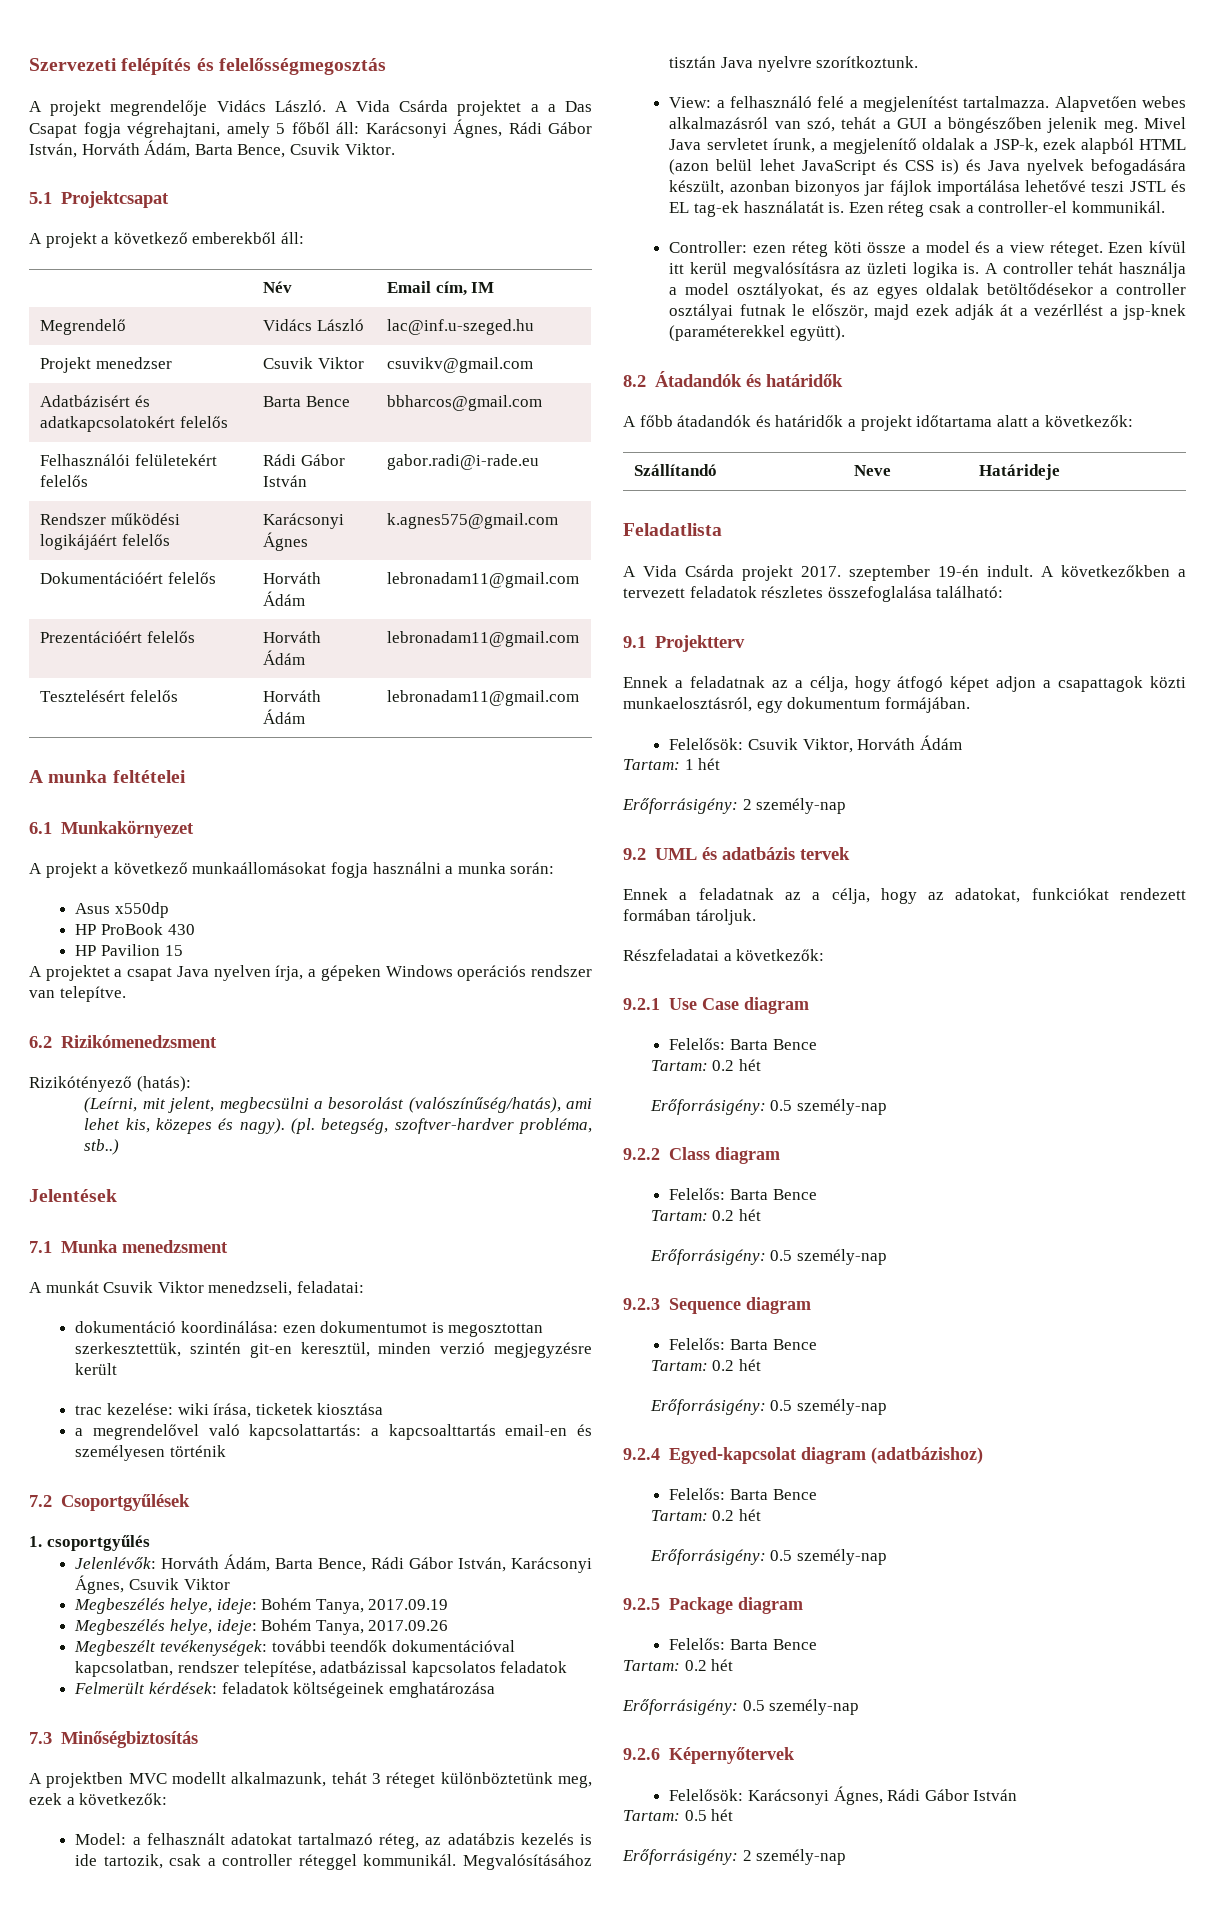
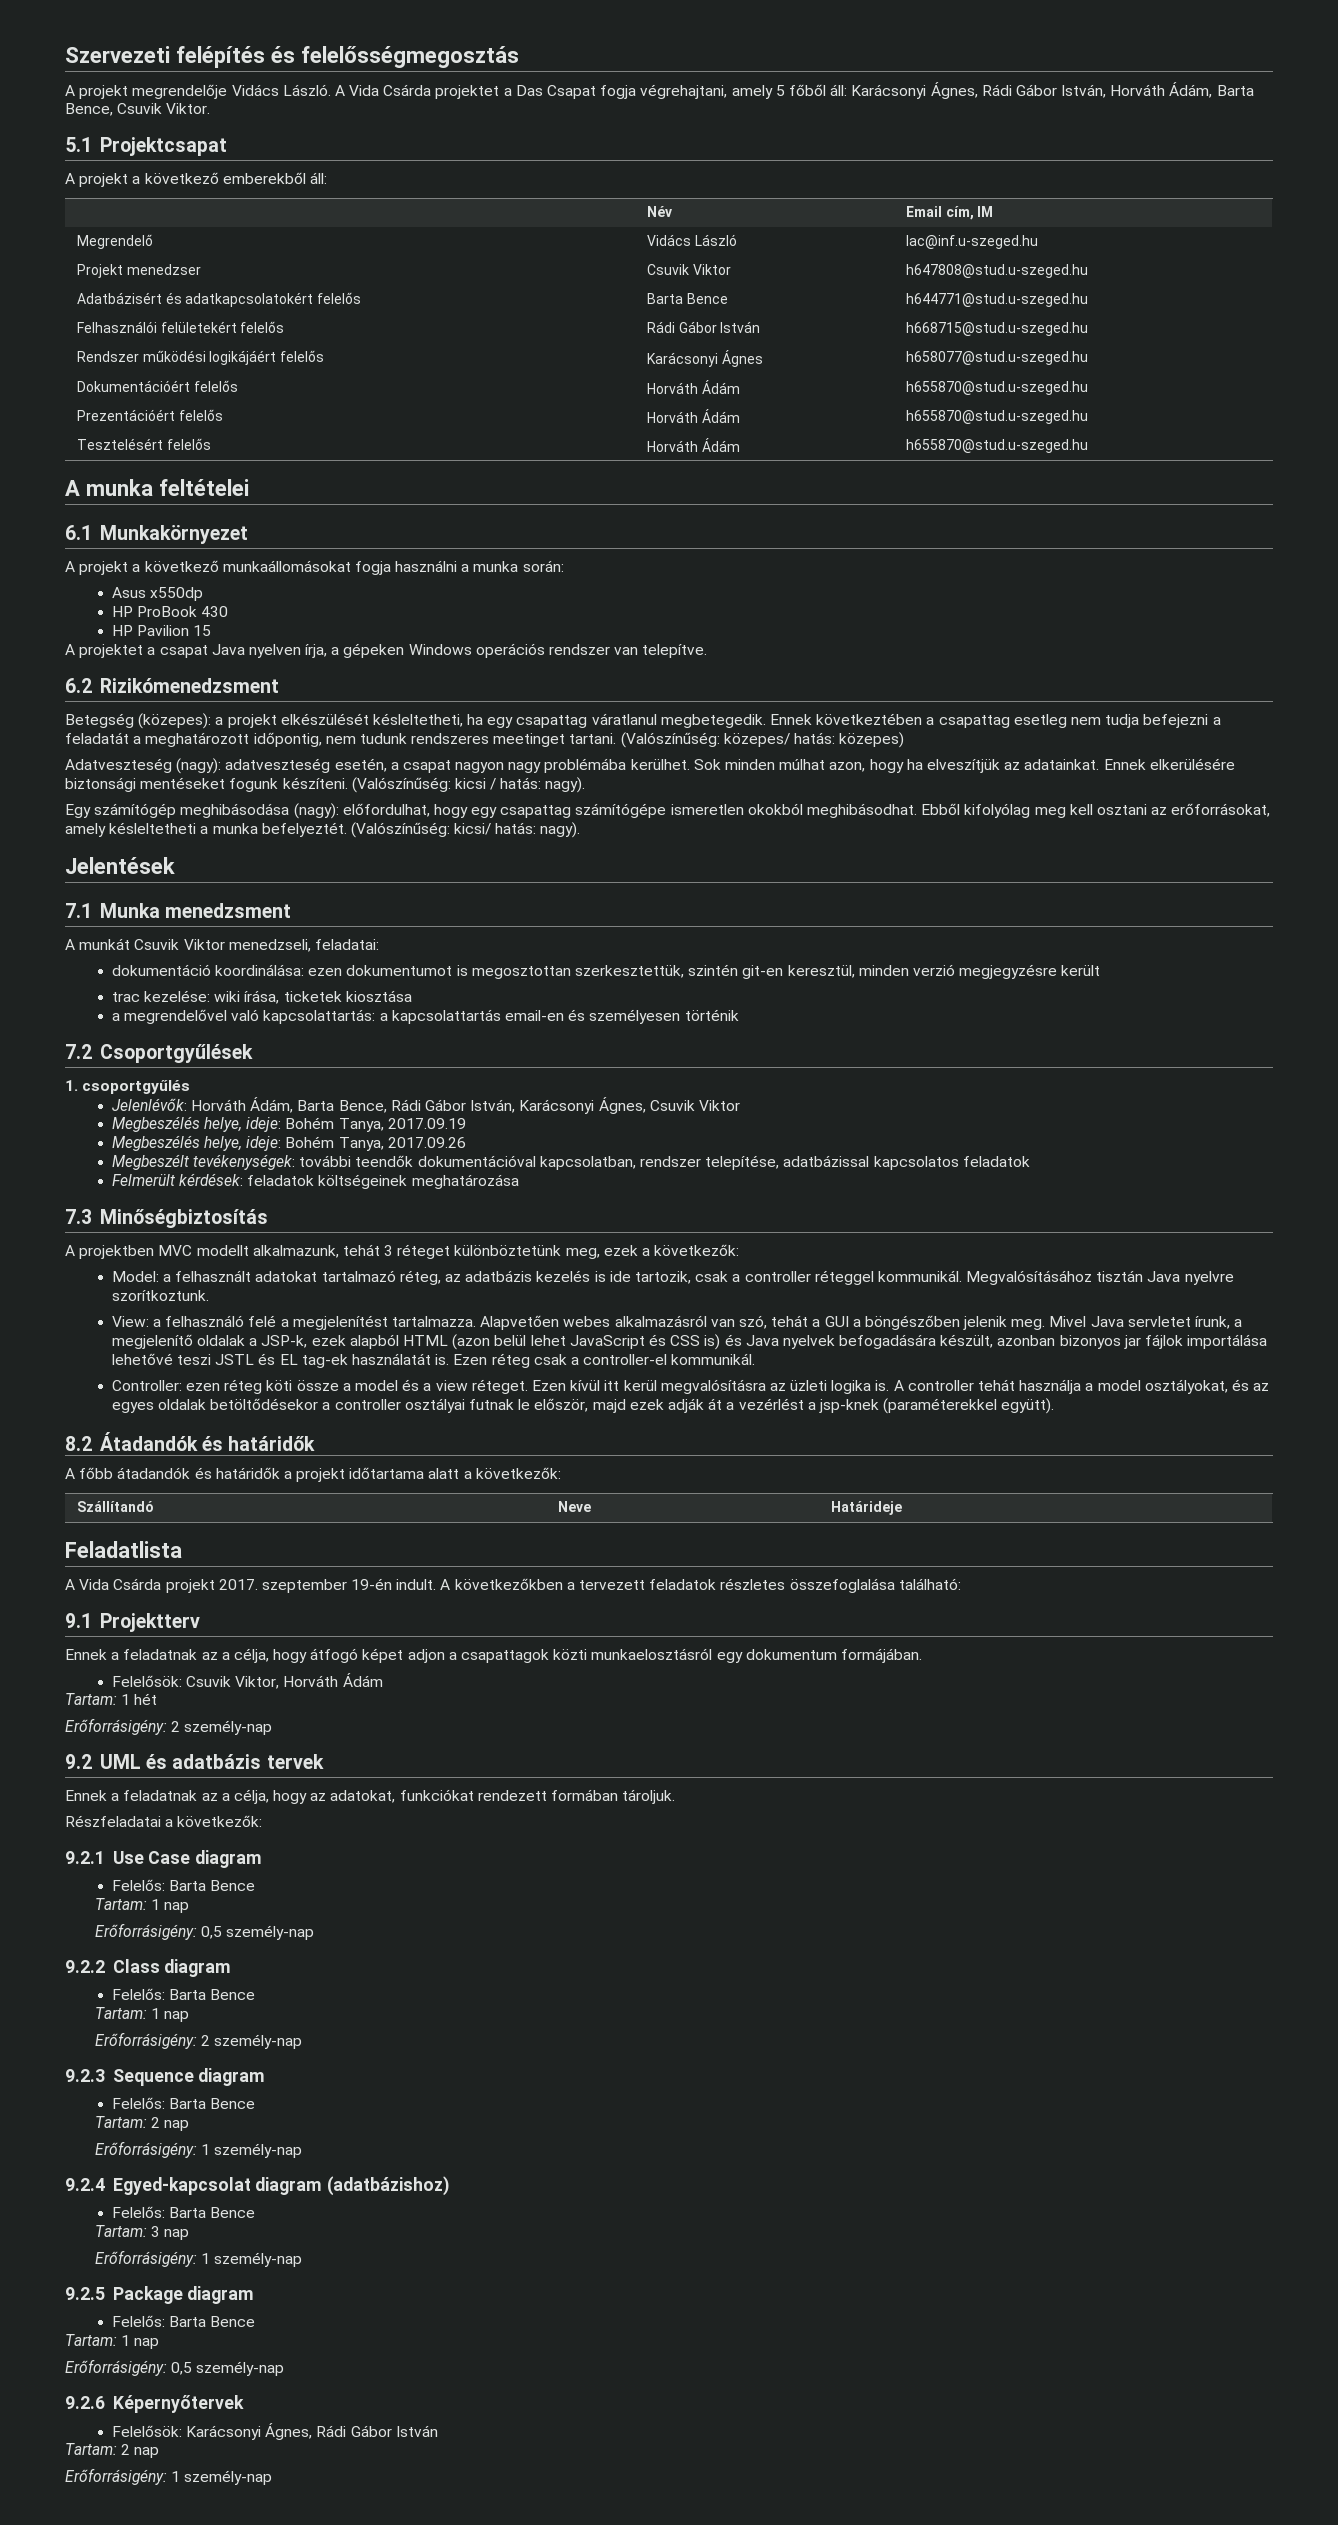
[547,104,556,112] a -> (512, 92) none
[386,357,533,373] csuvikv@gmail.com -> [905,264,1088,278] h647808@stud.u-szeged.hu
[386,395,542,411] bbharcos@gmail.com -> [905,293,1088,307] h644771@stud.u-szeged.hu
[386,454,539,470] gabor.radi@i-rade.eu -> [905,322,1088,336] h668715@stud.u-szeged.hu
[386,513,558,529] k.agnes575@gmail.com -> [905,351,1088,365] h658077@stud.u-szeged.hu
[386,572,579,588] lebronadam11@gmail.com -> [905,381,1088,395] h655870@stud.u-szeged.hu
[386,631,579,647] lebronadam11@gmail.com -> [905,410,1088,424] h655870@stud.u-szeged.hu
[386,690,579,706] lebronadam11@gmail.com -> [905,439,1088,453] h655870@stud.u-szeged.hu
[29,1076,191,1092] [84,1097,592,1113] [84,1118,592,1134] [84,1139,120,1155] Rizikótényező (hatás): // (Leírni, mit jelent, megbecsülni a besorolást (valószínűség/hatás), ami lehet kis, közepes és nagy). (pl. betegség, szoftver-hardver probléma, stb..) -> [65,713,1221,729] [65,732,905,748] [65,758,1235,774] [65,777,586,793] [65,803,1271,819] [65,822,581,838] Betegség (közepes): a projekt elkészülését késleltetheti, ha egy csapattag váratlanul megbetegedik. Ennek következtében a csapattag esetleg nem tudja befejezni a feladatát a meghatározott időpontig, nem tudunk rendszeres meetinget tartani. (Valószínűség: közepes/ hatás: közepes) // Adatveszteség (nagy): adatveszteség esetén, a csapat nagyon nagy problémába kerülhet. Sok minden múlhat azon, hogy ha elveszítjük az adatainkat. Ennek elkerülésére biztonsági mentéseket fogunk készíteni. (Valószínűség: kicsi / hatás: nagy). // Egy számítógép meghibásodása (nagy): előfordulhat, hogy egy csapattag számítógépe ismeretlen okokból meghibásodhat. Ebből kifolyólag meg kell osztani az erőforrásokat, amely késleltetheti a munka befelyeztét. (Valószínűség: kicsi/ hatás: nagy).
[388,1424,496,1440] kapcsoalttartás -> [391,1009,501,1024] kapcsolattartás
[388,1682,495,1698] emghatározása -> [411,1174,519,1189] meghatározása
[447,1833,515,1845] adatábzis -> [465,1270,533,1282] adatbázis
[1034,304,1104,316] vezérllést -> [738,1398,804,1410] vezérlést
[623,697,752,712] munkaelosztásról, -> [591,1648,713,1660] munkaelosztásról
[712,1059,761,1071] [649,1099,793,1115] 0.2 hét // Erőforrásigény: 0.5 -> [151,1899,190,1913] [94,1923,223,1940] 1 nap // Erőforrásigény: 0,5
[712,1209,761,1221] [649,1249,793,1265] 0.2 hét // Erőforrásigény: 0.5 -> [151,2008,190,2022] [94,2032,211,2049] 1 nap // Erőforrásigény: 2
[712,1359,761,1371] [649,1399,793,1415] 0.2 hét // Erőforrásigény: 0.5 -> [151,2117,190,2131] [94,2141,211,2158] 2 nap // Erőforrásigény: 1
[712,1509,761,1521] [649,1549,793,1565] 0.2 hét // Erőforrásigény: 0.5 -> [151,2226,190,2240] [94,2250,211,2267] 3 nap // Erőforrásigény: 1
[684,1659,734,1671] [622,1699,765,1715] 0.2 hét // Erőforrásigény: 0.5 -> [121,2335,160,2349] [65,2359,193,2376] 1 nap // Erőforrásigény: 0,5
[684,1809,734,1821] [622,1849,752,1865] 0.5 hét // Erőforrásigény: 2 -> [121,2444,160,2458] [65,2468,181,2485] 2 nap // Erőforrásigény: 1

